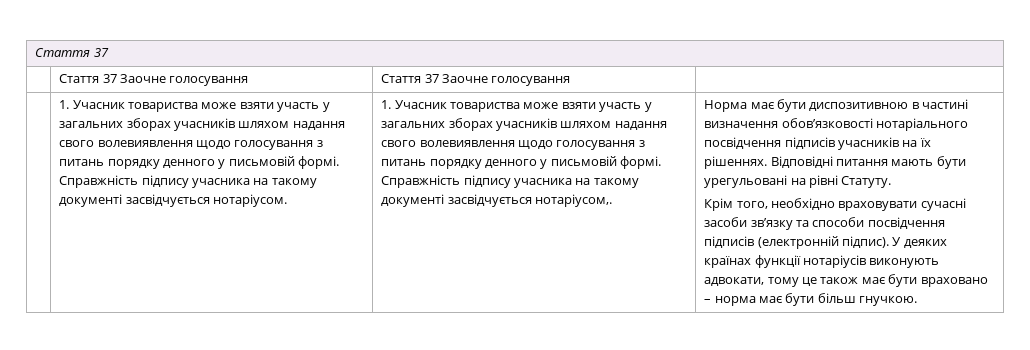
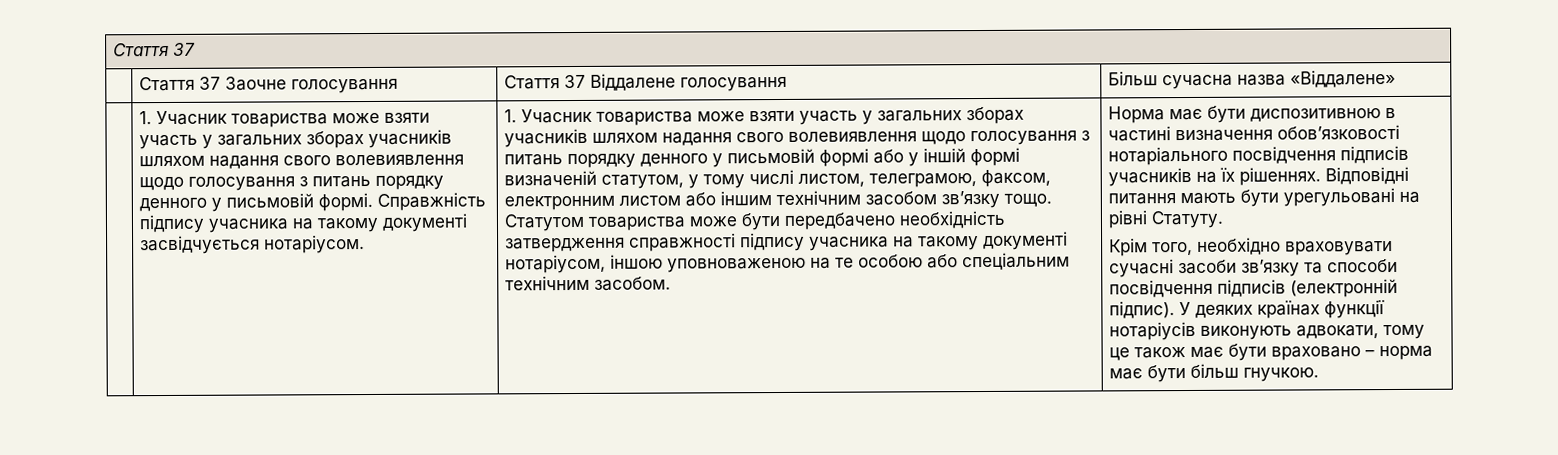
[441,74,571,86] Заочне голосування | -> [590,73,788,92] [1108,69,1397,90] Віддалене голосування | Більш сучасна назва «Віддалене»
[620,156,662,169] [381,175,639,188] [381,194,612,207] формі. Справжність підпису учасника на такому документі засвідчується нотаріусом,. -> [819,147,1021,167] [504,169,1052,189] [504,190,1053,211] [504,210,1007,232] [505,231,1069,253] [505,252,1071,274] [505,275,672,291] формі або у іншій формі визначеній статутом, у тому числі листом, телеграмою, факсом, електронним листом або іншим технічним засобом зв’язку тощо. Статутом товариства може бути передбачено необхідність затвердження справжності підпису учасника на такому документі нотаріусом, іншою уповноваженою на те особою або спеціальним технічним засобом.

